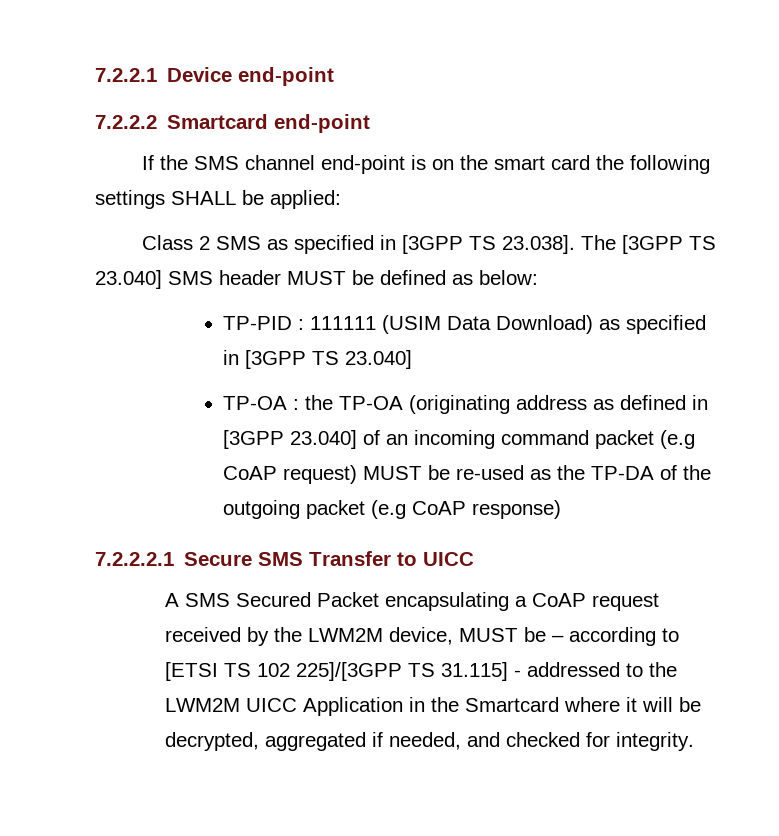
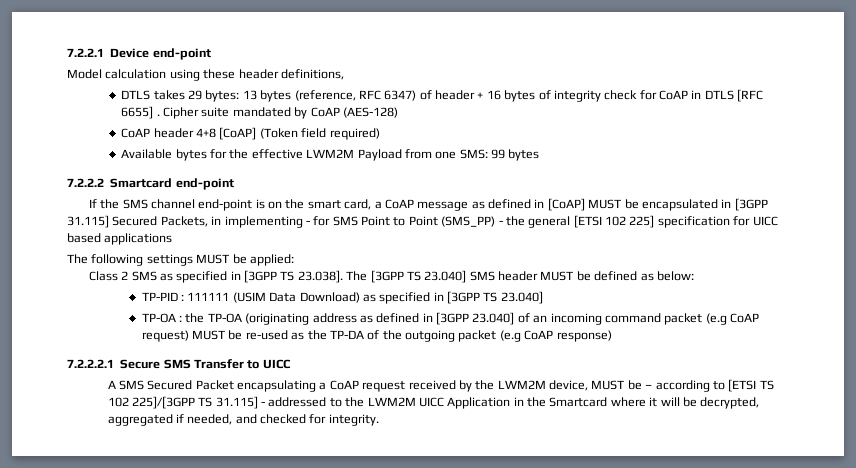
(335, 76) none -> [67,69,344,81] [121,89,764,102] [121,106,398,119] [121,127,380,140] [121,149,540,161] // Model calculation using these header definitions, // DTLS takes 29 bytes: 13 bytes (reference, RFC 6347) of header + 16 bytes of integrity check for CoAP in DTLS [RFC 6655] . Cipher suite mandated by CoAP (AES-128) // CoAP header 4+8 [CoAP] (Token field required) // Available bytes for the effective LWM2M Payload from one SMS: 99 bytes
[550,155,624,170] card the -> [344,198,768,211] [67,215,778,228] [67,233,173,245] [67,254,88,264] card, a CoAP message as defined in [CoAP] MUST be encapsulated in [3GPP 31.115] Secured Packets, in implementing - for SMS Point to Point (SMS_PP) - the general [ETSI 102 225] specification for UICC based applications // The
[171,191,236,205] SHALL -> [196,254,230,264] MUST

